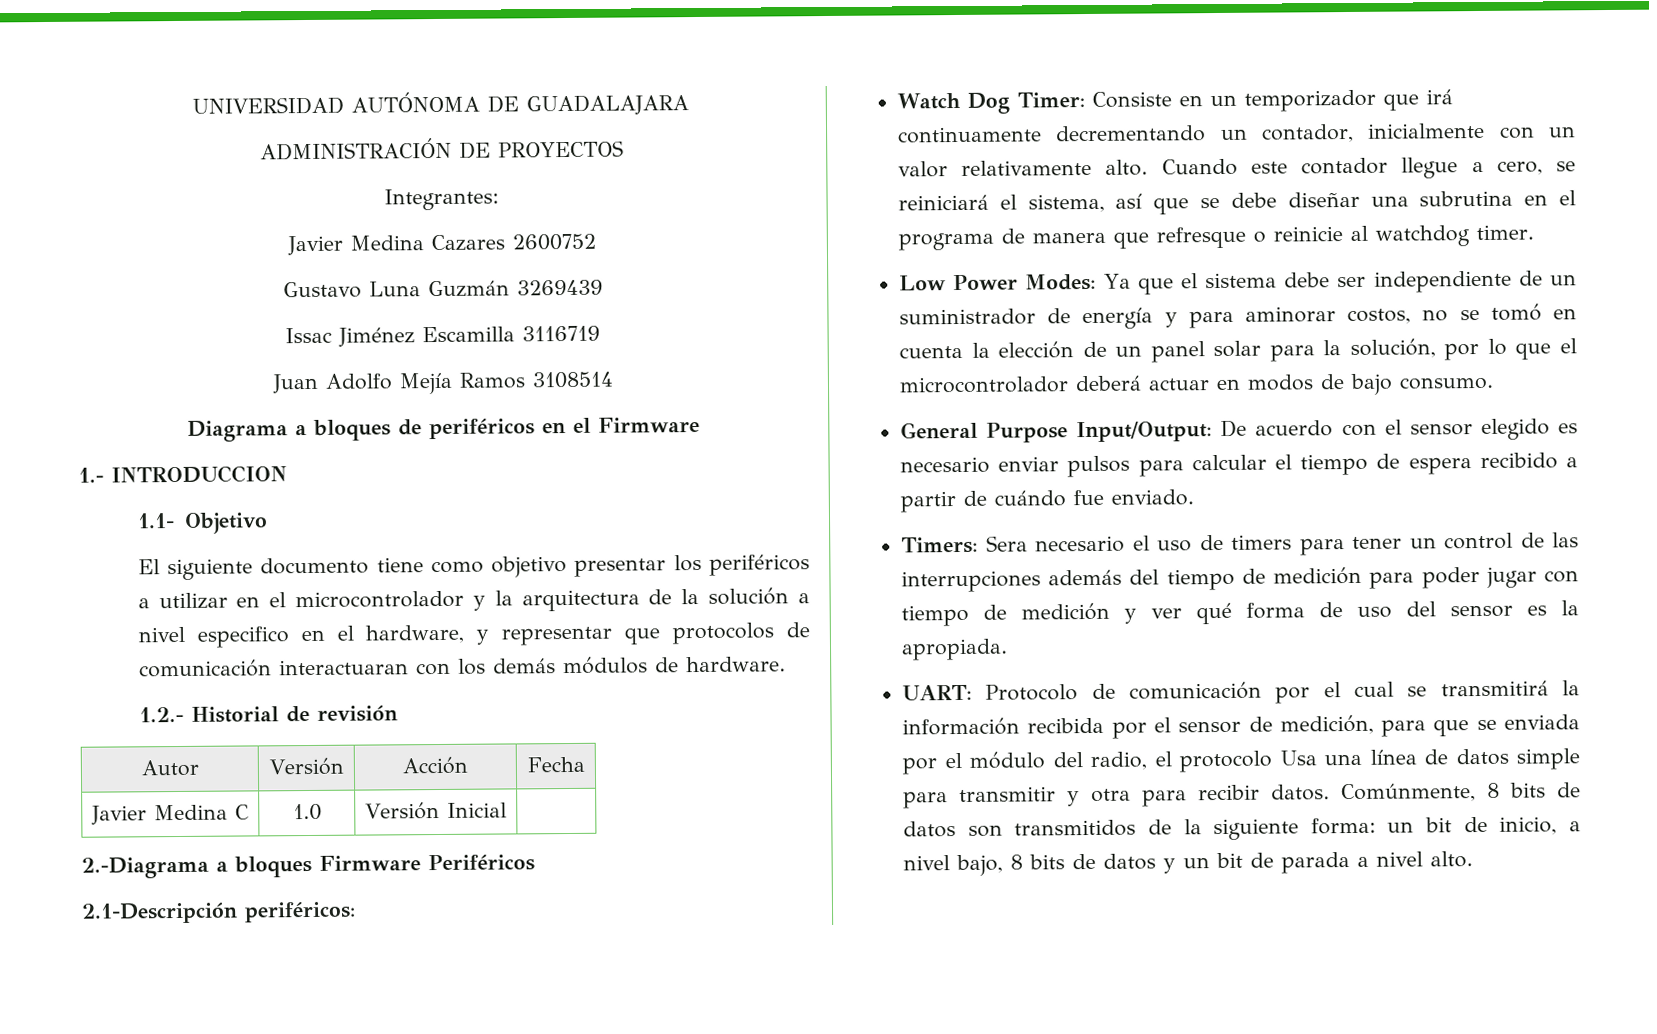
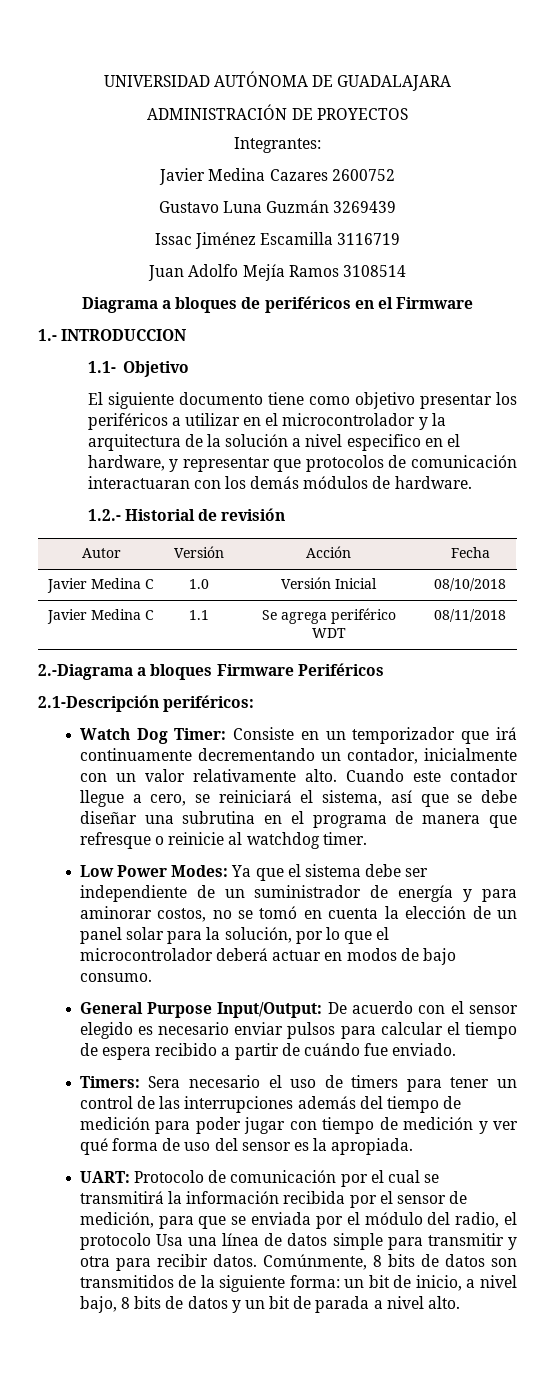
(507, 810) none -> [434,578,506,591] [46,609,154,624] [188,610,209,620] [261,608,396,624] [311,628,346,638] [434,609,506,622] 08/10/2018 // Javier Medina C | 1.1 | Se agrega periférico WDT | 08/11/2018

